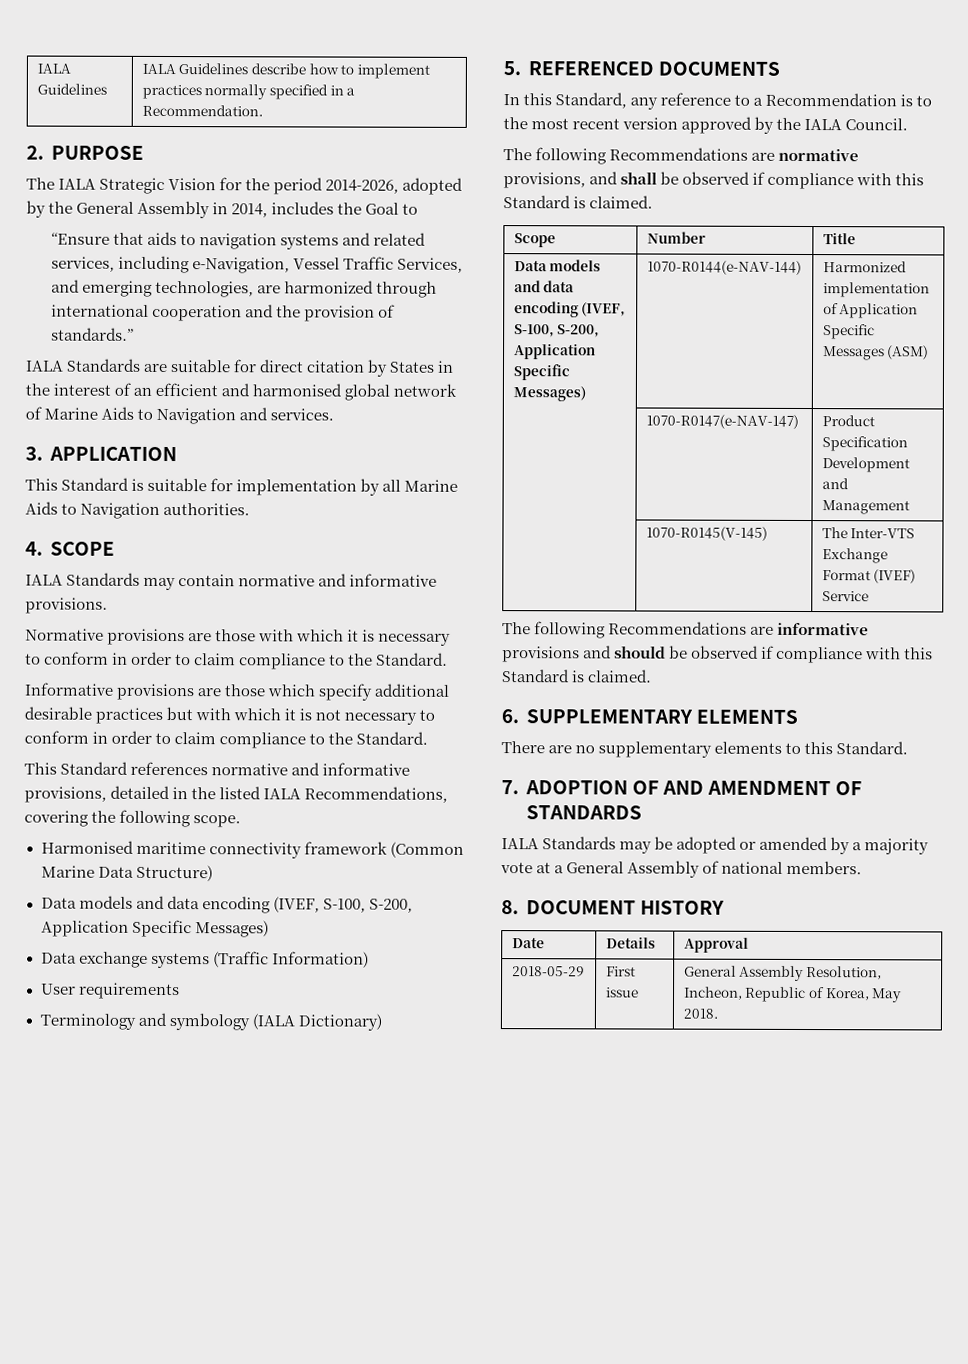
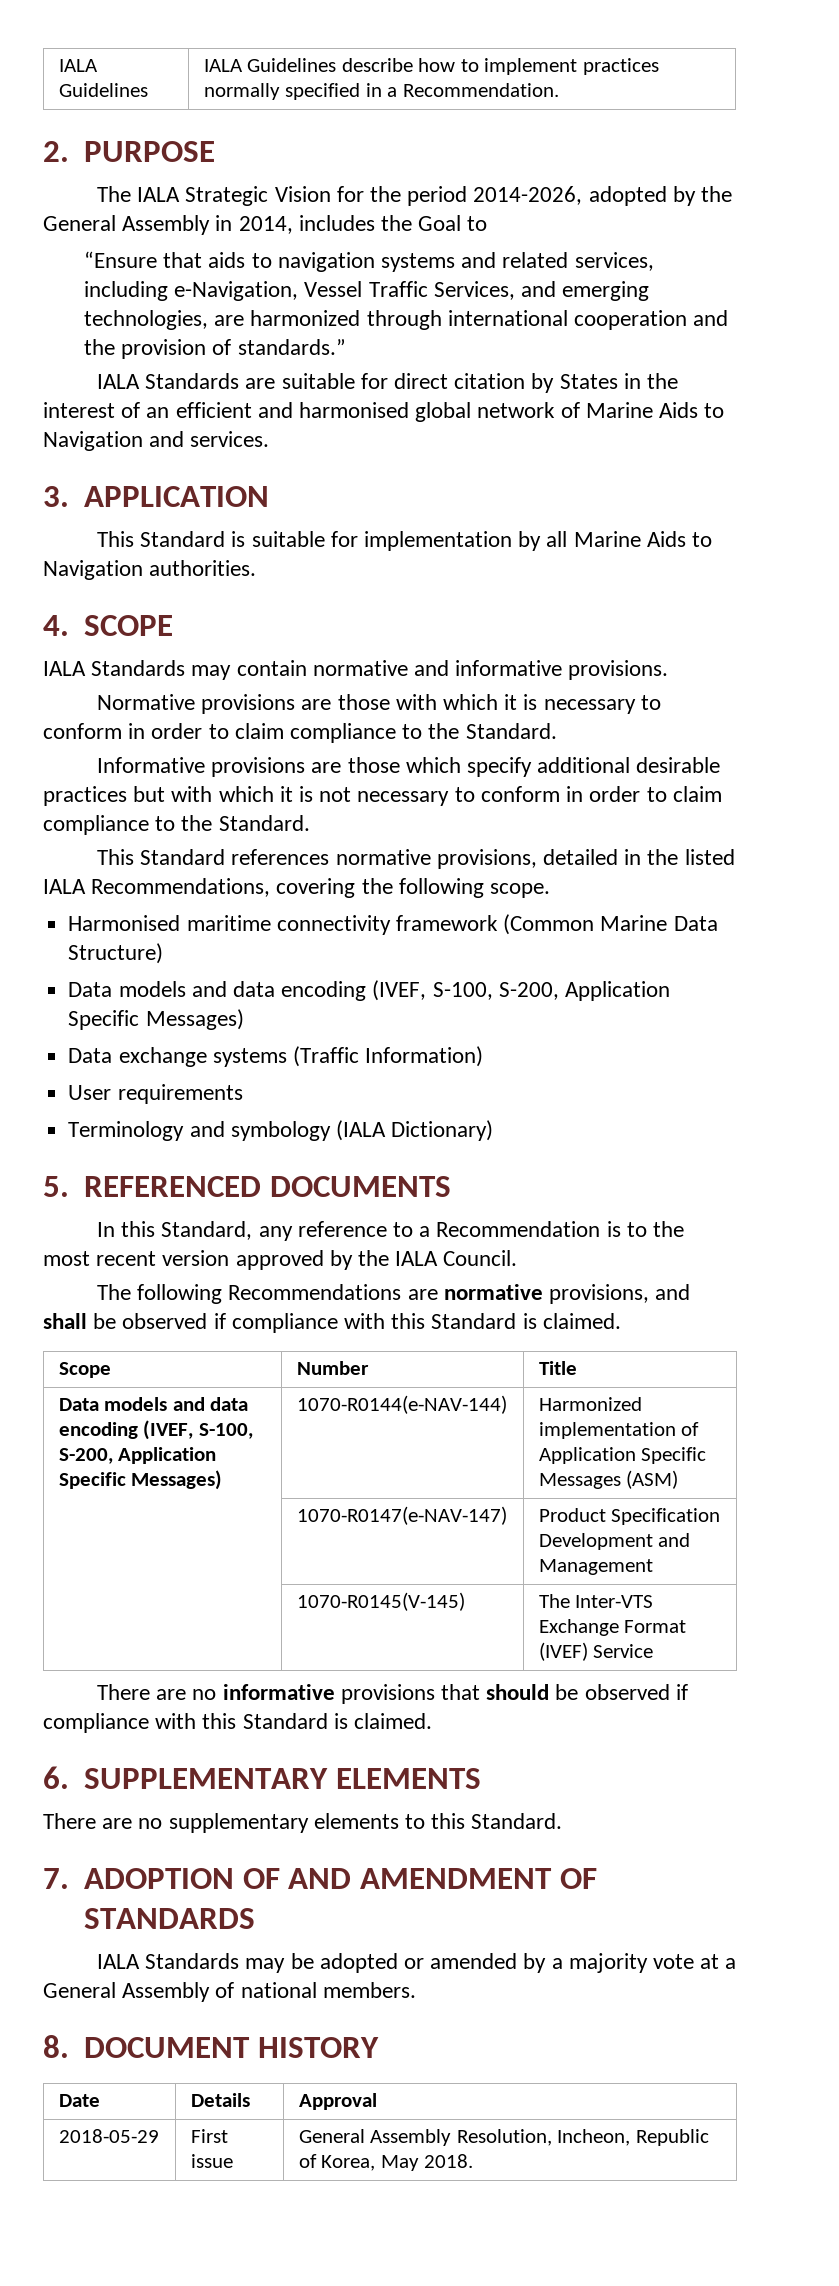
[291,762,411,776] and informative -> (431, 857) none
[502,621,775,639] The following Recommendations are -> [96,1684,217,1700] There are no
[583,645,613,659] and -> [440,1684,480,1700] that

